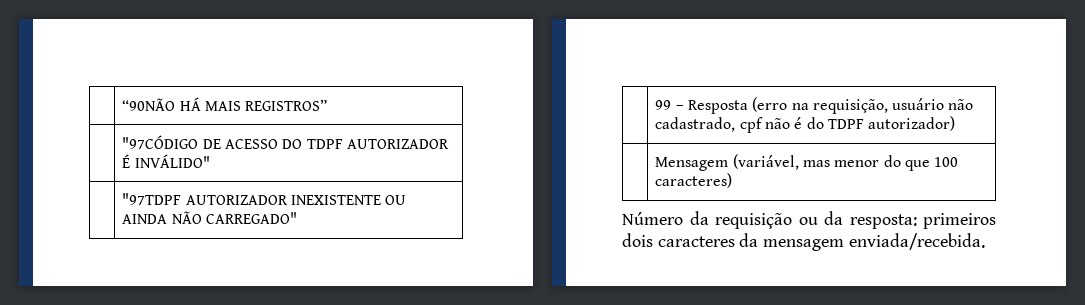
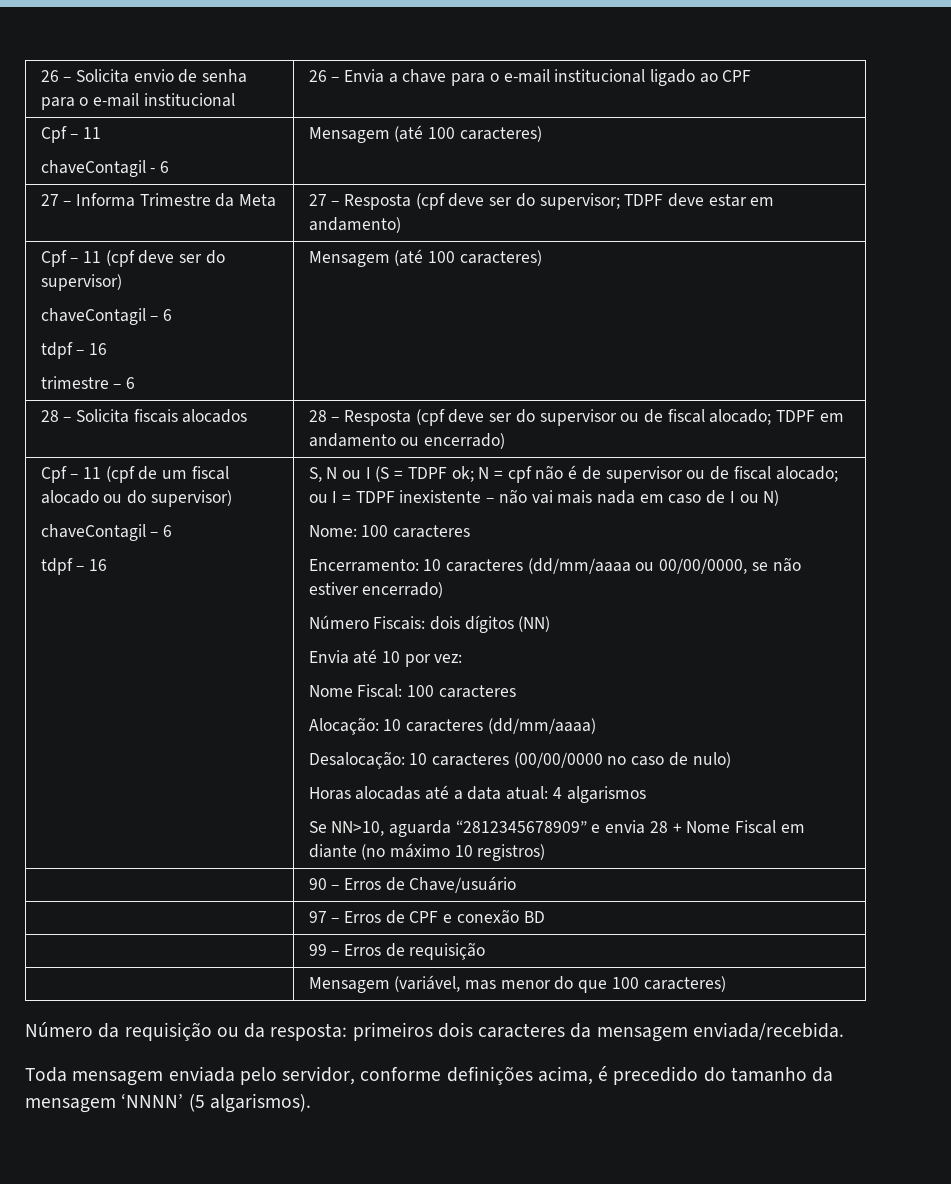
[122,97,328,111] [122,135,449,149] [122,154,210,168] [122,193,407,205] [122,211,297,224] [655,97,974,114] [655,116,956,133] | “90NÃO HÁ MAIS REGISTROS” // | "97CÓDIGO DE ACESSO DO TDPF AUTORIZADOR É INVÁLIDO" // | "97TDPF AUTORIZADOR INEXISTENTE OU AINDA NÃO CARREGADO" // | 99 – Resposta (erro na requisição, usuário não cadastrado, cpf não é do TDPF autorizador) -> [40,69,248,83] [40,93,235,110] [308,69,752,86] [40,126,101,143] [40,160,169,177] [308,125,542,143] [40,193,277,207] [308,193,775,210] [308,217,401,233] [40,250,225,267] [40,274,122,291] [40,308,172,325] [40,342,107,359] [40,376,135,389] [308,249,542,267] [40,409,248,423] [308,409,844,426] [308,433,505,449] [40,466,229,483] [40,490,232,507] [40,524,172,541] [40,558,107,575] [308,465,838,483] [308,489,780,506] [308,525,470,538] [308,557,801,574] [308,582,444,598] [308,615,551,633] [308,649,463,667] [308,684,516,698] [308,717,596,735] [308,751,731,769] [308,785,646,803] [308,820,805,837] [308,843,546,861] [308,876,517,893] [308,909,545,924] [308,942,486,960] 26 – Solicita envio de senha para o e-mail institucional | 26 – Envia a chave para o e-mail institucional ligado ao CPF // Cpf – 11 // chaveContagil - 6 | Mensagem (até 100 caracteres) // 27 – Informa Trimestre da Meta | 27 – Resposta (cpf deve ser do supervisor; TDPF deve estar em andamento) // Cpf – 11 (cpf deve ser do supervisor) // chaveContagil – 6 // tdpf – 16 // trimestre – 6 | Mensagem (até 100 caracteres) // 28 – Solicita fiscais alocados | 28 – Resposta (cpf deve ser do supervisor ou de fiscal alocado; TDPF em andamento ou encerrado) // Cpf – 11 (cpf de um fiscal alocado ou do supervisor) // chaveContagil – 6 // tdpf – 16 | S, N ou I (S = TDPF ok; N = cpf não é de supervisor ou de fiscal alocado; ou I = TDPF inexistente – não vai mais nada em caso de I ou N) // Nome: 100 caracteres // Encerramento: 10 caracteres (dd/mm/aaaa ou 00/00/0000, se não estiver encerrado) // Número Fiscais: dois dígitos (NN) // Envia até 10 por vez: // Nome Fiscal: 100 caracteres // Alocação: 10 caracteres (dd/mm/aaaa) // Desalocação: 10 caracteres (00/00/0000 no caso de nulo) // Horas alocadas até a data atual: 4 algarismos // Se NN>10, aguarda “2812345678909” e envia 28 + Nome Fiscal em diante (no máximo 10 registros) // | 90 – Erros de Chave/usuário // | 97 – Erros de CPF e conexão BD // | 99 – Erros de requisição
(985, 241) none -> [25,1066,834,1086] [25,1093,311,1113] // Toda mensagem enviada pelo servidor, conforme definições acima, é precedido do tamanho da mensagem ‘NNNN’ (5 algarismos).

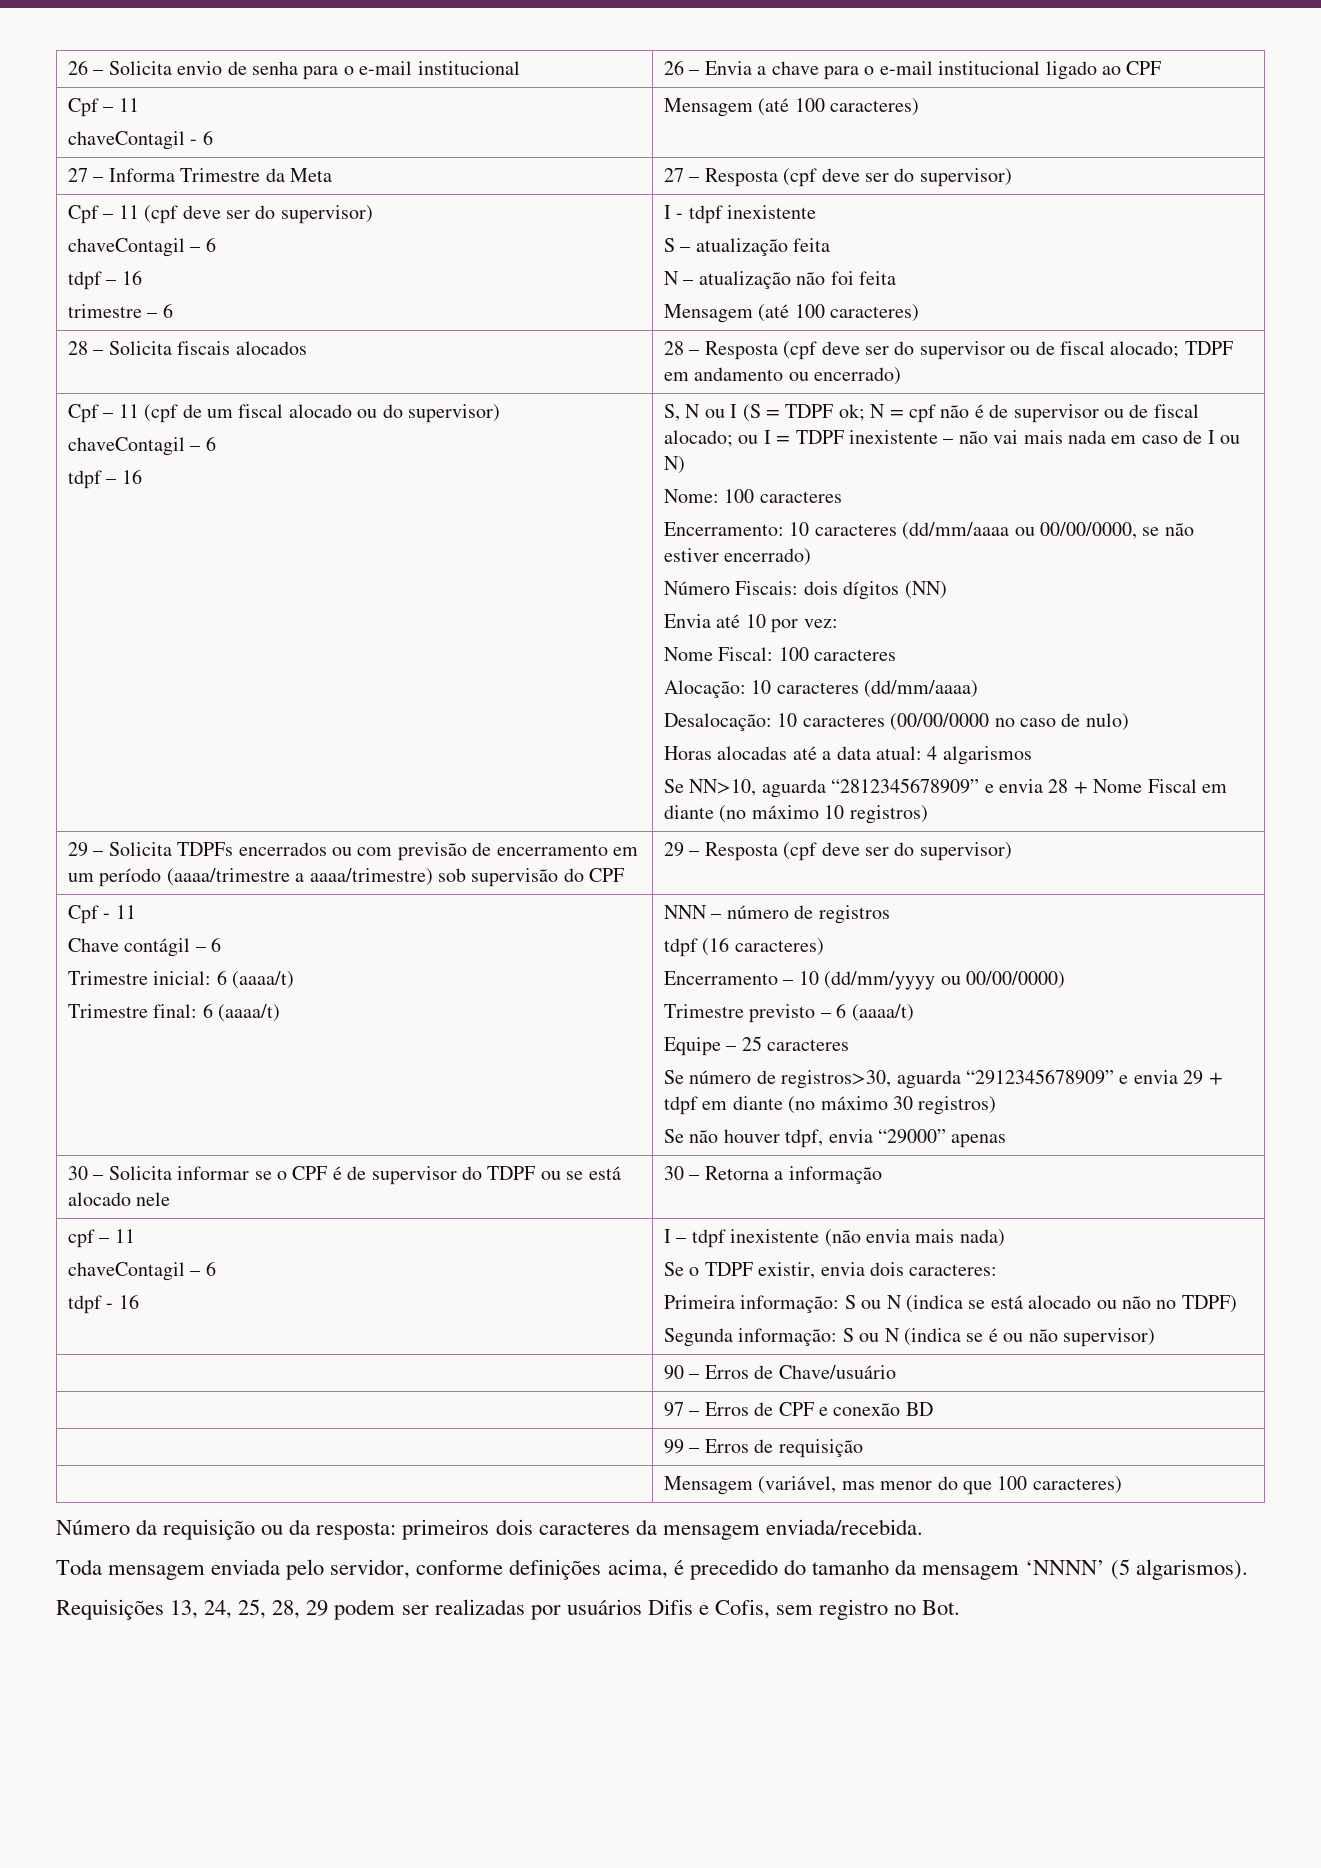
[539,193,775,210] [308,217,401,233] supervisor; TDPF deve estar em andamento) -> [919,168,1012,187] supervisor)
(135, 383) none -> [663,205,817,224] [663,238,831,256] [663,271,896,289] I - tdpf inexistente // S – atualização feita // N – atualização não foi feita //
(546, 852) none -> [67,842,638,861] [67,868,625,887] [663,842,1012,861] [67,905,136,924] [67,937,222,957] [67,970,295,989] [67,1003,281,1022] [663,905,890,924] [663,937,824,957] [663,971,1065,990] [663,1003,914,1023] [663,1036,850,1056] [663,1069,1223,1089] [663,1096,997,1115] [663,1129,1007,1148] [67,1166,621,1185] [67,1192,171,1206] [663,1166,882,1184] [67,1229,135,1248] [67,1261,216,1281] [67,1294,139,1314] [663,1229,1005,1248] [663,1262,998,1279] [663,1295,1237,1313] [663,1328,1155,1347] // 29 – Solicita TDPFs encerrados ou com previsão de encerramento em um período (aaaa/trimestre a aaaa/trimestre) sob supervisão do CPF | 29 – Resposta (cpf deve ser do supervisor) // Cpf - 11 // Chave contágil – 6 // Trimestre inicial: 6 (aaaa/t) // Trimestre final: 6 (aaaa/t) | NNN – número de registros // tdpf (16 caracteres) // Encerramento – 10 (dd/mm/yyyy ou 00/00/0000) // Trimestre previsto – 6 (aaaa/t) // Equipe – 25 caracteres // Se número de registros>30, aguarda “2912345678909” e envia 29 + tdpf em diante (no máximo 30 registros) // Se não houver tdpf, envia “29000” apenas // 30 – Solicita informar se o CPF é de supervisor do TDPF ou se está alocado nele | 30 – Retorna a informação // cpf – 11 // chaveContagil – 6 // tdpf - 16 | I – tdpf inexistente (não envia mais nada) // Se o TDPF existir, envia dois caracteres: // Primeira informação: S ou N (indica se está alocado ou não no TDPF) // Segunda informação: S ou N (indica se é ou não supervisor)
(311, 1103) none -> [56,1599,961,1620] // Requisições 13, 24, 25, 28, 29 podem ser realizadas por usuários Difis e Cofis, sem registro no Bot.

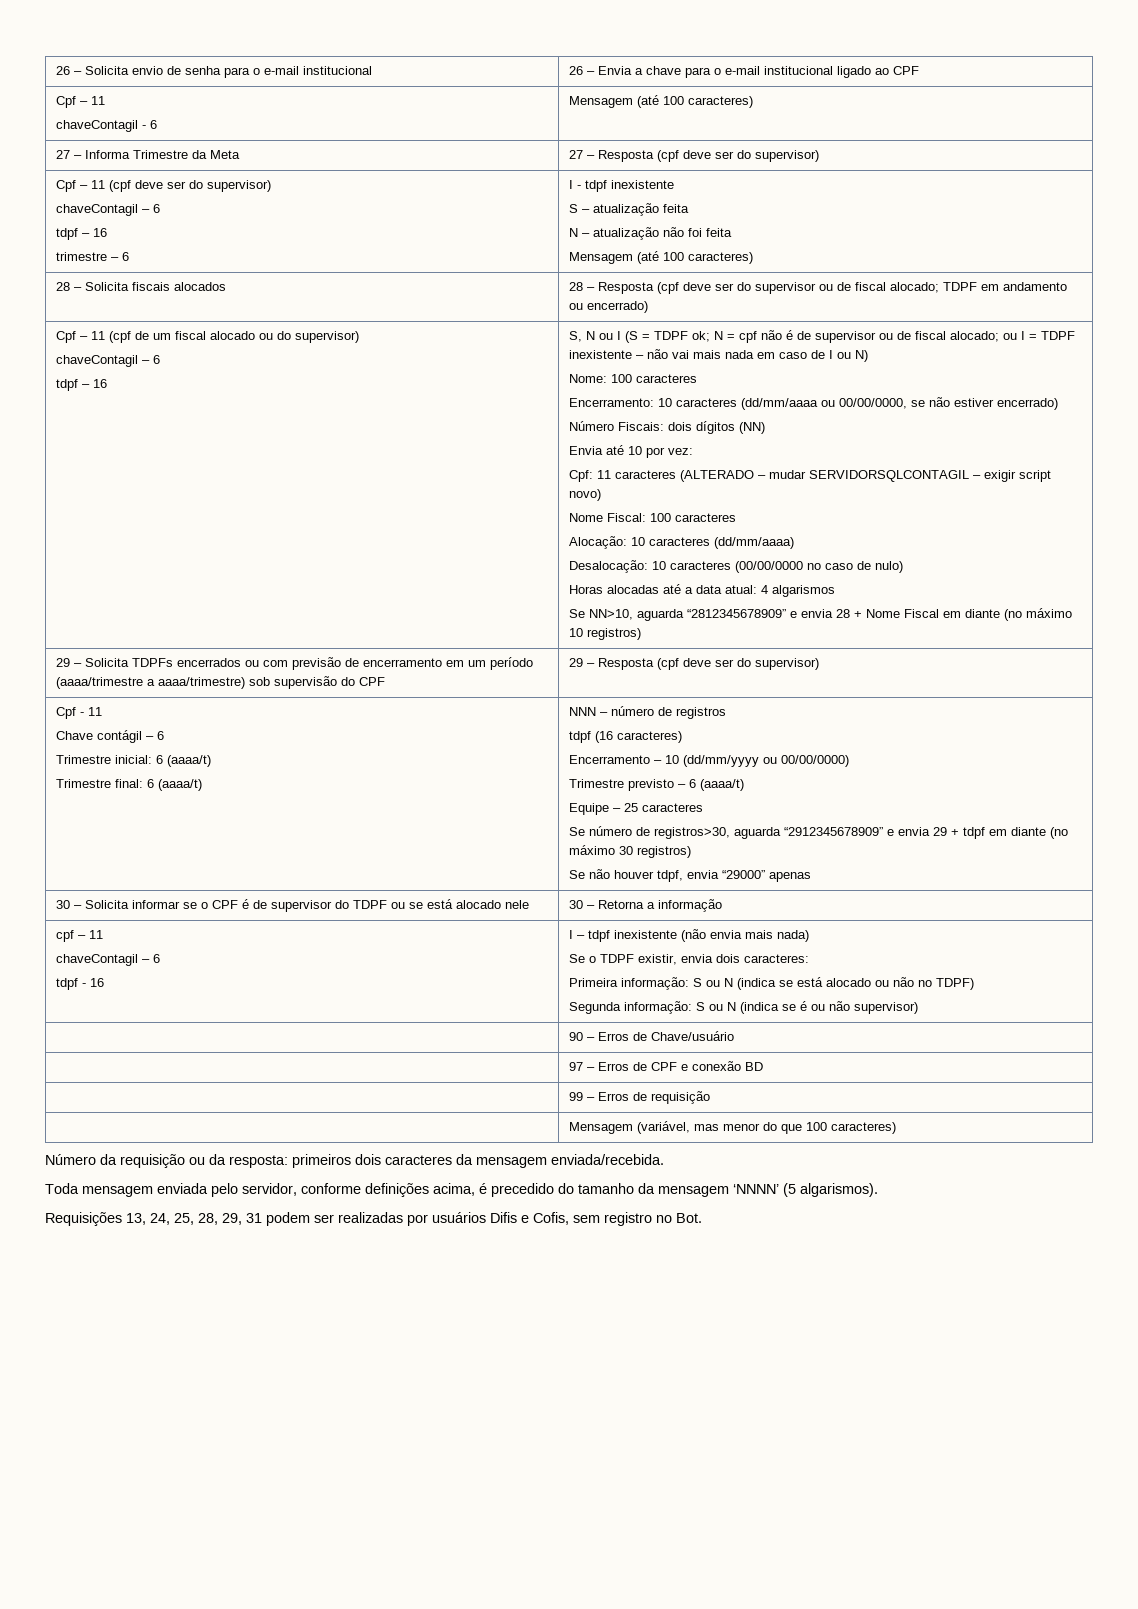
(838, 623) none -> [568,470,1051,482] [568,489,601,501] // Cpf: 11 caracteres (ALTERADO – mudar SERVIDORSQLCONTAGIL – exigir script novo)
[306,1600,329,1616] 29 -> [222,1213,262,1225] 29, 31

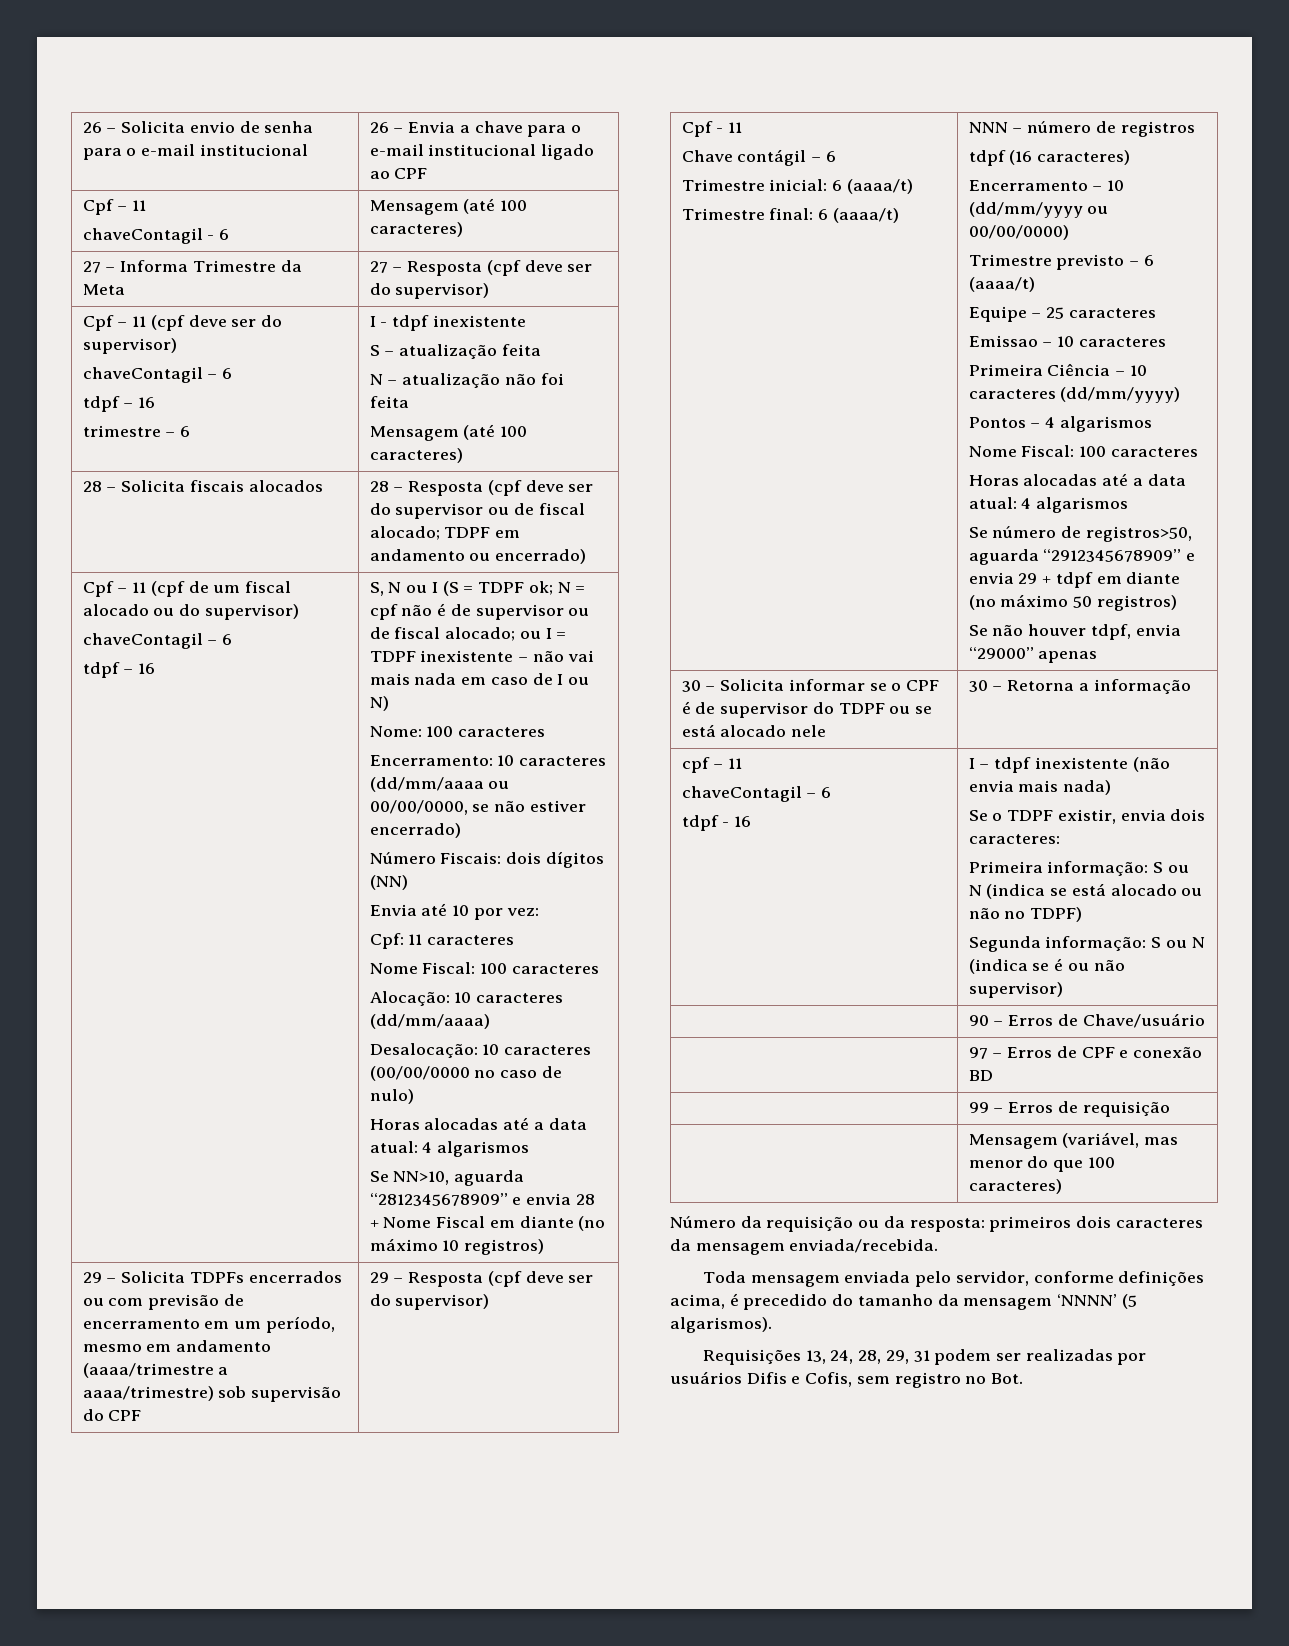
[679,470,1051,482] [568,489,601,501] (ALTERADO – mudar SERVIDORSQLCONTAGIL – exigir script novo) -> (515, 940) none
[489,657,533,670] período -> [265,1316,335,1333] [82,1340,272,1352] período, mesmo em andamento
(703, 807) none -> [968,335,1166,347] [968,363,1147,376] [968,387,1181,403] [968,416,1152,432] [968,445,1198,457] [968,473,1186,486] [968,497,1129,513] // Emissao – 10 caracteres // Primeira Ciência – 10 caracteres (dd/mm/yyyy) // Pontos – 4 algarismos // Nome Fiscal: 100 caracteres // Horas alocadas até a data atual: 4 algarismos
[653,827,730,839] registros>30, -> [1085,526,1192,542] registros>50,
[618,846,633,855] 30 -> [1073,596,1093,608] 50
[174,1213,194,1225] 25, -> (854, 1357) none

